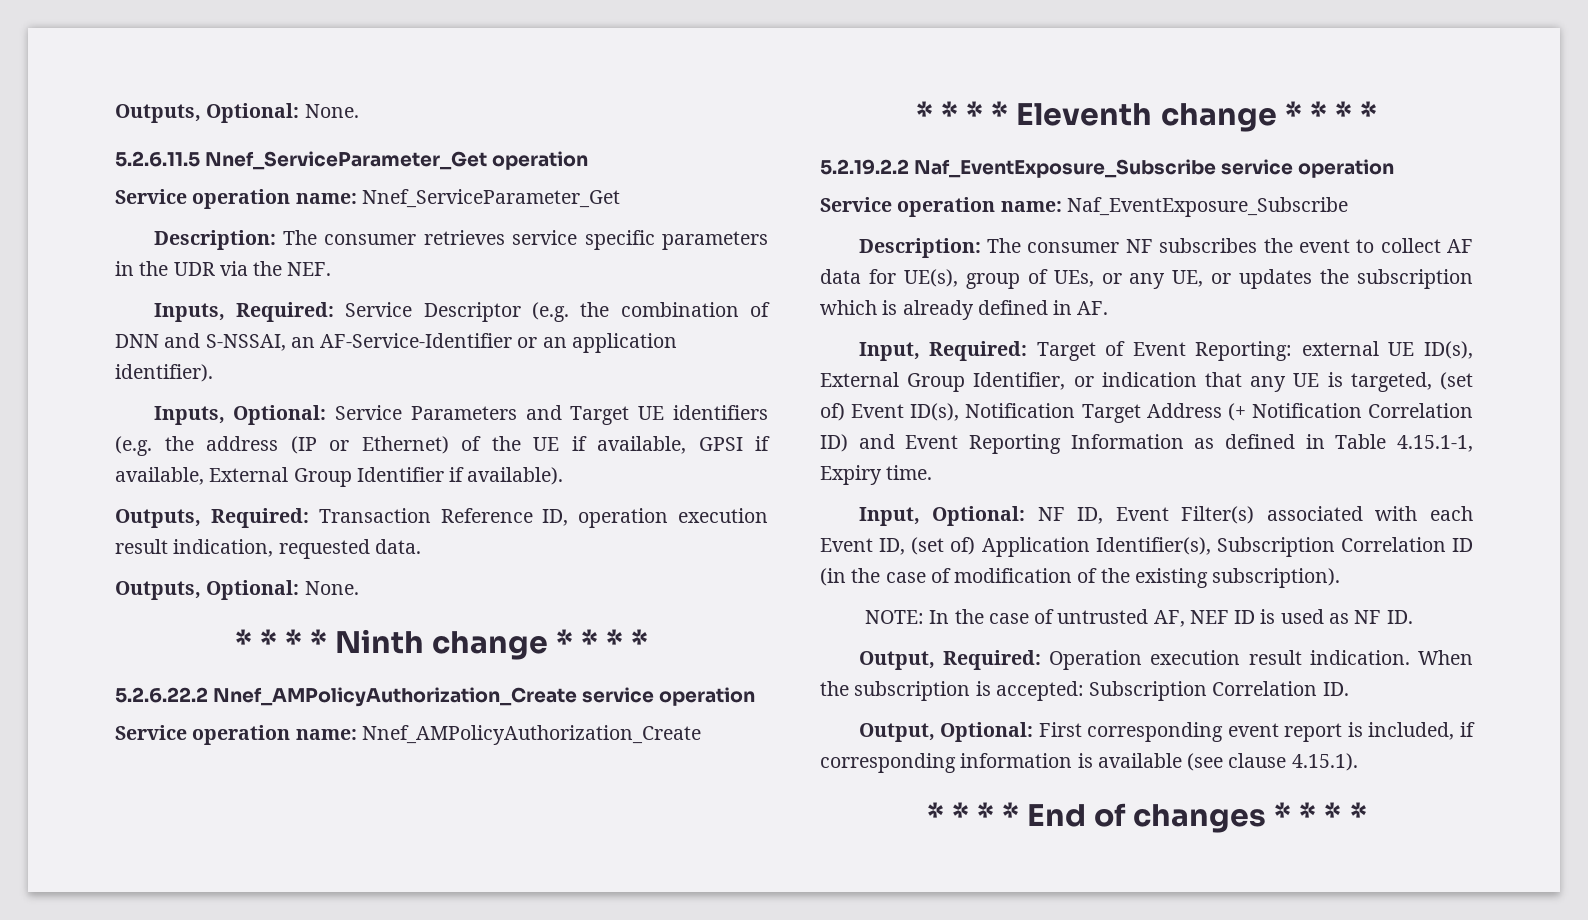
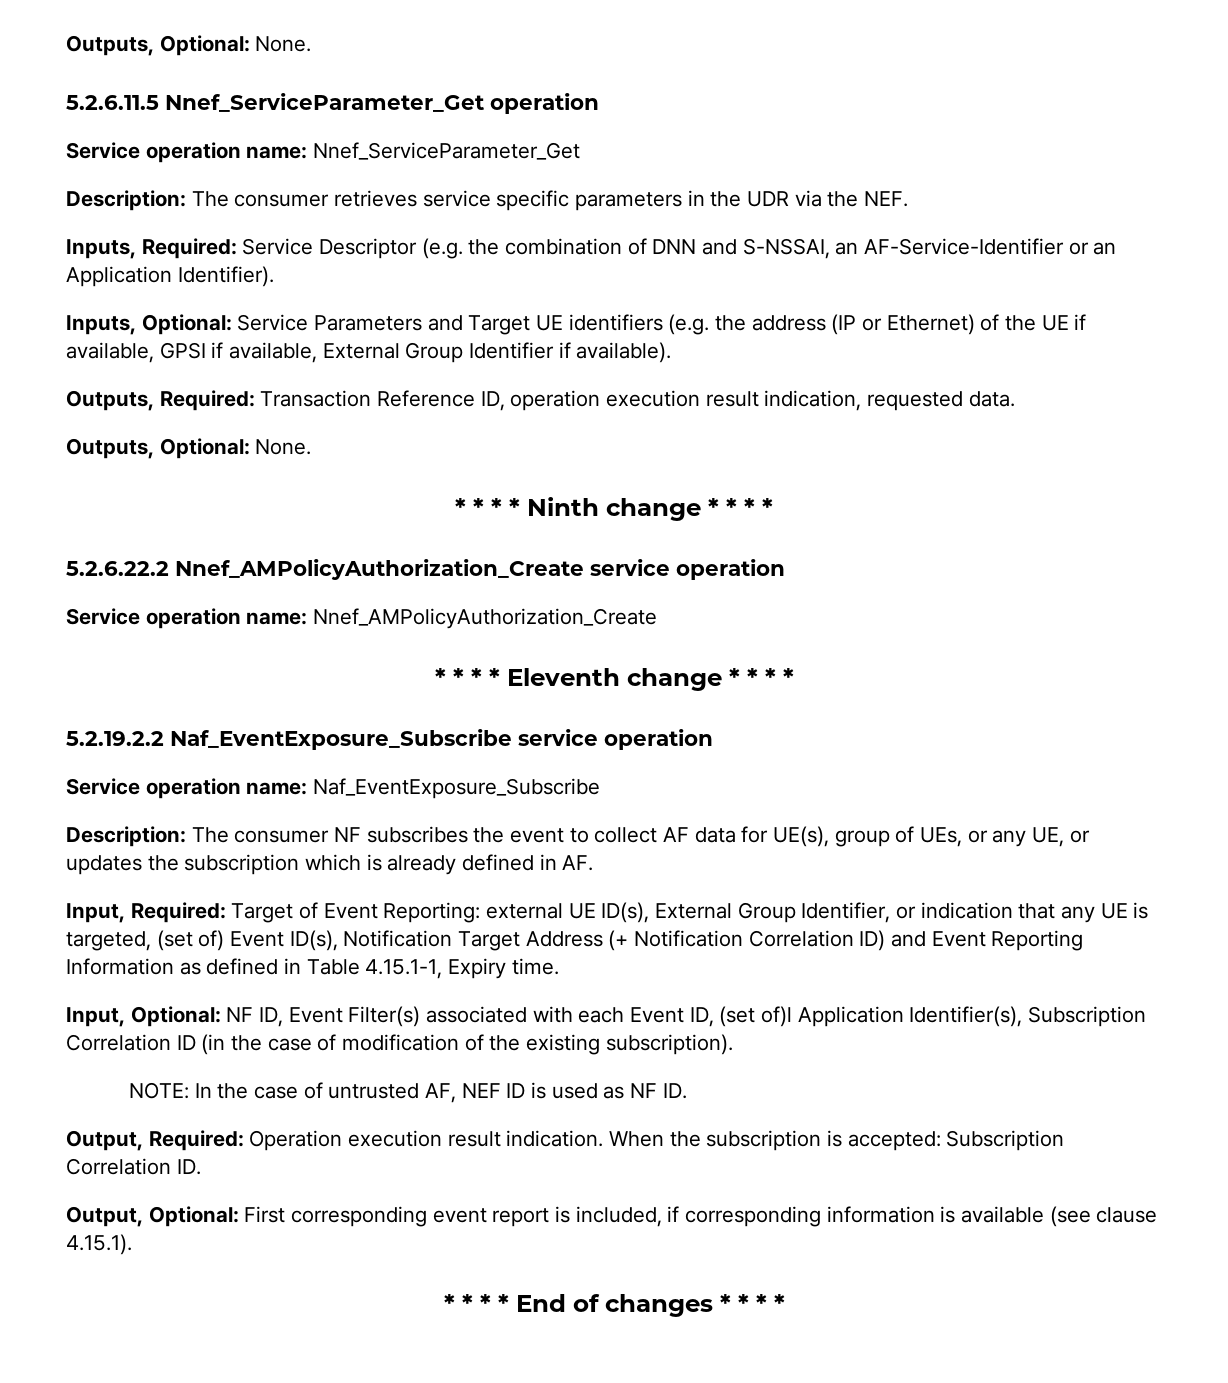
[571,333,677,353] [115,364,213,382] application identifier). -> [66,266,274,287] Application Identifier).
[950,537,976,555] of) -> [761,1006,793,1027] of)l

